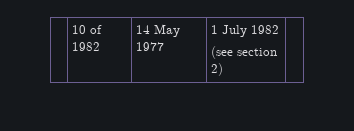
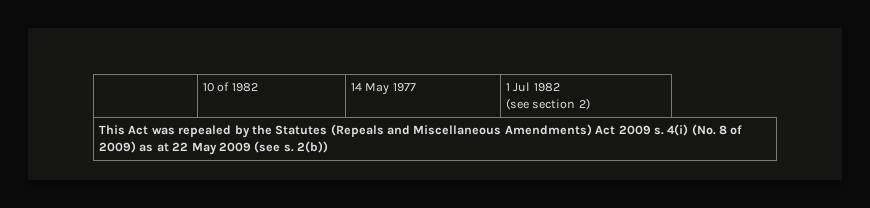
[222,25,248,37] July -> [513,82,531,92] Jul
(224, 69) | -> [99,124,743,138] [99,141,329,155] // This Act was repealed by the Statutes (Repeals and Miscellaneous Amendments) Act 2009 s. 4(i) (No. 8 of 2009) as at 22 May 2009 (see s. 2(b))

